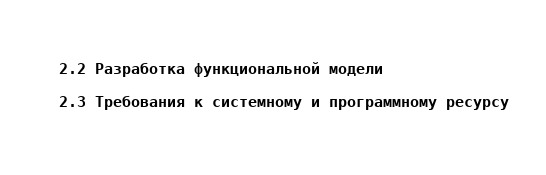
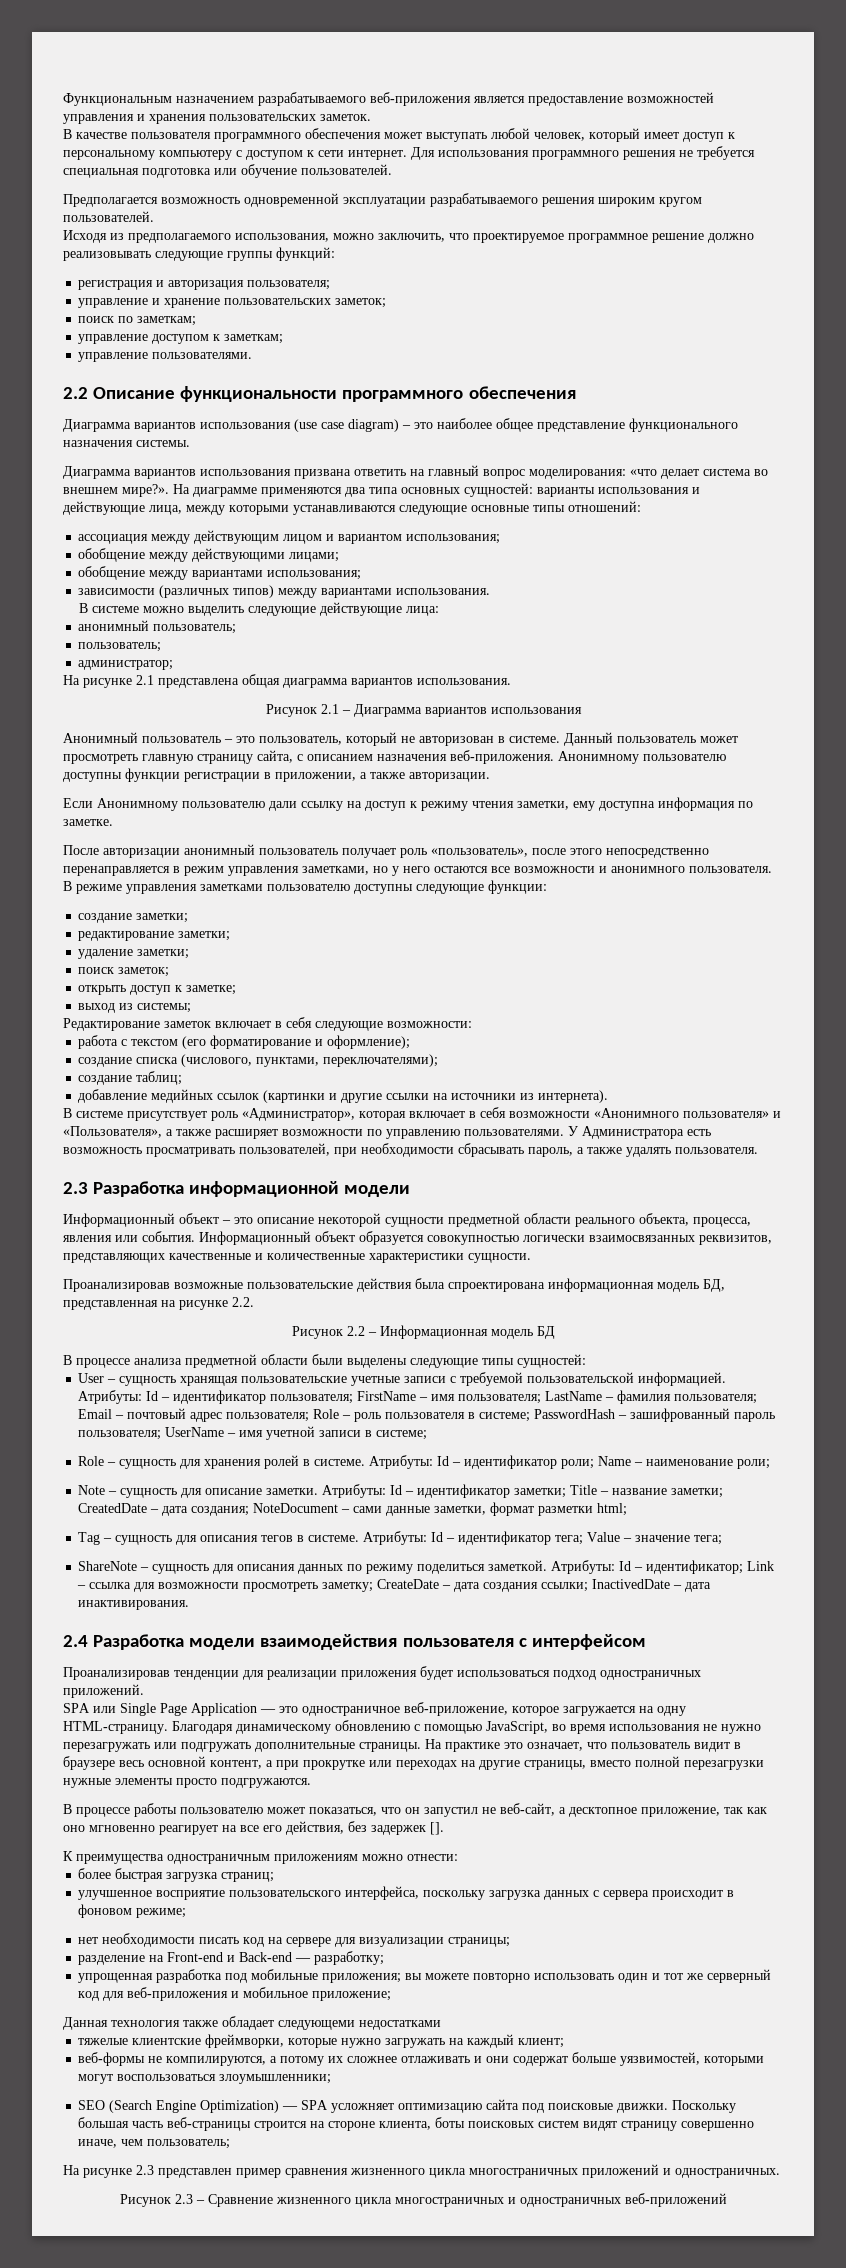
[59,62,383,77] [59,95,509,110] 2.2 Разработка функциональной модели // 2.3 Требования к системному и программному ресурсу -> [63,92,714,106] [63,114,371,124] [63,128,735,142] [63,146,755,160] [63,164,392,178] [63,193,702,207] [63,211,154,222] [63,230,754,243] [63,247,335,261] [78,280,331,290] [78,298,387,308] [78,316,197,326] [78,334,284,344] [78,352,253,362] [63,386,576,402] [63,418,738,432] [63,440,190,447] [63,465,768,479] [63,483,700,497] [63,501,641,515] [78,530,501,544] [78,548,340,562] [78,566,362,580] [78,585,491,598] [79,602,440,616] [78,620,237,634] [78,642,162,652] [78,660,174,670] [63,674,511,688] [265,704,582,717] [63,732,738,746] [63,750,726,764] [63,768,490,782] [63,797,753,811] [63,819,113,826] [63,844,709,858] [63,866,772,876] [63,880,547,894] [78,913,189,923] [78,931,231,941] [78,949,190,959] [78,967,170,977] [78,985,237,995] [78,1003,192,1013] [63,1017,472,1031] [78,1035,411,1049] [78,1054,439,1067] [78,1071,183,1085] [78,1089,609,1103] [63,1107,781,1121] [63,1126,711,1139] [63,1143,758,1157] [63,1181,411,1197] [63,1213,751,1227] [63,1231,772,1245] [63,1253,531,1263] [63,1278,725,1292] [63,1297,254,1310] [291,1325,555,1339] [63,1354,586,1368] [78,1372,727,1386] [78,1390,758,1404] [78,1408,776,1422] [78,1426,428,1440] [78,1455,771,1469] [78,1484,724,1498] [78,1502,628,1516] [78,1531,723,1545] [78,1560,775,1574] [77,1579,712,1592] [78,1600,190,1610] [63,1634,646,1650] [63,1666,701,1680] [63,1684,144,1698] [63,1702,686,1716] [63,1720,761,1734] [63,1739,741,1752] [63,1756,764,1770] [63,1778,311,1788] [63,1803,767,1817] [63,1821,444,1835] [63,1851,458,1864] [78,1868,275,1882] [78,1886,735,1900] [78,1904,187,1918] [78,1933,511,1947] [78,1951,385,1965] [78,1969,772,1983] [78,1987,392,2001] [63,2016,441,2030] [78,2034,565,2048] [78,2052,765,2066] [78,2074,332,2084] [78,2099,737,2113] [78,2117,755,2131] [78,2139,231,2149] [63,2164,780,2178] [119,2193,727,2207] Функциональным назначением разрабатываемого веб-приложения является предоставление возможностей управления и хранения пользовательских заметок. // В качестве пользователя программного обеспечения может выступать любой человек, который имеет доступ к персональному компьютеру с доступом к сети интернет. Для использования программного решения не требуется специальная подготовка или обучение пользователей. // Предполагается возможность одновременной эксплуатации разрабатываемого решения широким кругом пользователей. // Исходя из предполагаемого использования, можно заключить, что проектируемое программное решение должно реализовывать следующие группы функций: // регистрация и авторизация пользователя; // управление и хранение пользовательских заметок; // поиск по заметкам; // управление доступом к заметкам; // управление пользователями. // 2.2 Описание функциональности программного обеспечения // Диаграмма вариантов использования (use case diagram) ‒ это наиболее общее представление функционального назначения системы. // Диаграмма вариантов использования призвана ответить на главный вопрос моделирования: «что делает система во внешнем мире?». На диаграмме применяются два типа основных сущностей: варианты использования и действующие лица, между которыми устанавливаются следующие основные типы отношений: // ассоциация между действующим лицом и вариантом использования; // обобщение между действующими лицами; // обобщение между вариантами использования; // зависимости (различных типов) между вариантами использования. // В системе можно выделить следующие действующие лица: // анонимный пользователь; // пользователь; // администратор; // На рисунке 2.1 представлена общая диаграмма вариантов использования. // Рисунок 2.1 – Диаграмма вариантов использования // Анонимный пользователь – это пользователь, который не авторизован в системе. Данный пользователь может просмотреть главную страницу сайта, с описанием назначения веб-приложения. Анонимному пользователю доступны функции регистрации в приложении, а также авторизации. // Если Анонимному пользователю дали ссылку на доступ к режиму чтения заметки, ему доступна информация по заметке. // После авторизации анонимный пользователь получает роль «пользователь», после этого непосредственно перенаправляется в режим управления заметками, но у него остаются все возможности и анонимного пользователя. В режиме управления заметками пользователю доступны следующие функции: // создание заметки; // редактирование заметки; // удаление заметки; // поиск заметок; // открыть доступ к заметке; // выход из системы; // Редактирование заметок включает в себя следующие возможности: // работа с текстом (его форматирование и оформление); // создание списка (числового, пунктами, переключателями); // создание таблиц; // добавление медийных ссылок (картинки и другие ссылки на источники из интернета). // В системе присутствует роль «Администратор», которая включает в себя возможности «Анонимного пользователя» и «Пользователя», а также расширяет возможности по управлению пользователями. У Администратора есть возможность просматривать пользователей, при необходимости сбрасывать пароль, а также удалять пользователя. // 2.3 Разработка информационной модели // Информационный объект – это описание некоторой сущности предметной области реального объекта, процесса, явления или события. Информационный объект образуется совокупностью логически взаимосвязанных реквизитов, представляющих качественные и количественные характеристики сущности. // Проанализировав возможные пользовательские действия была спроектирована информационная модель БД, представленная на рисунке 2.2. // Рисунок 2.2 – Информационная модель БД // В процессе анализа предметной области были выделены следующие типы сущностей: // User – сущность хранящая пользовательские учетные записи с требуемой пользовательской информацией. Атрибуты: Id – идентификатор пользователя; FirstName – имя пользователя; LastName – фамилия пользователя; Email – почтовый адрес пользователя; Role – роль пользователя в системе; PasswordHash – зашифрованный пароль пользователя; UserName – имя учетной записи в системе; // Role – сущность для хранения ролей в системе. Атрибуты: Id – идентификатор роли; Name – наименование роли; // Note – сущность для описание заметки. Атрибуты: Id – идентификатор заметки; Title – название заметки; CreatedDate – дата создания; NoteDocument – сами данные заметки, формат разметки html; // Tag – сущность для описания тегов в системе. Атрибуты: Id – идентификатор тега; Value – значение тега; // ShareNote – сущность для описания данных по режиму поделиться заметкой. Атрибуты: Id – идентификатор; Link – ссылка для возможности просмотреть заметку; CreateDate – дата создания ссылки; InactivedDate – дата инактивирования. // 2.4 Разработка модели взаимодействия пользователя с интерфейсом // Проанализировав тенденции для реализации приложения будет использоваться подход одностраничных приложений. // SPA или Single Page Application — это одностраничное веб-приложение, которое загружается на одну HTML-страницу. Благодаря динамическому обновлению с помощью JavaScript, во время использования не нужно перезагружать или подгружать дополнительные страницы. На практике это означает, что пользователь видит в браузере весь основной контент, а при прокрутке или переходах на другие страницы, вместо полной перезагрузки нужные элементы просто подгружаются. // В процессе работы пользователю может показаться, что он запустил не веб-сайт, а десктопное приложение, так как оно мгновенно реагирует на все его действия, без задержек []. // К преимущества одностраничным приложениям можно отнести: // более быстрая загрузка страниц; // улучшенное восприятие пользовательского интерфейса, поскольку загрузка данных с сервера происходит в фоновом режиме; // нет необходимости писать код на сервере для визуализации страницы; // разделение на Front-end и Back-end — разработку; // упрощенная разработка под мобильные приложения; вы можете повторно использовать один и тот же серверный код для веб-приложения и мобильное приложение; // Данная технология также обладает следующеми недостатками // тяжелые клиентские фреймворки, которые нужно загружать на каждый клиент; // веб-формы не компилируются, а потому их сложнее отлаживать и они содержат больше уязвимостей, которыми могут воспользоваться злоумышленники; // SEO (Search Engine Optimization) — SPA усложняет оптимизацию сайта под поисковые движки. Поскольку большая часть веб-страницы строится на стороне клиента, боты поисковых систем видят страницу совершенно иначе, чем пользователь; // На рисунке 2.3 представлен пример сравнения жизненного цикла многостраничных приложений и одностраничных. // Рисунок 2.3 – Сравнение жизненного цикла многостраничных и одностраничных веб-приложений

